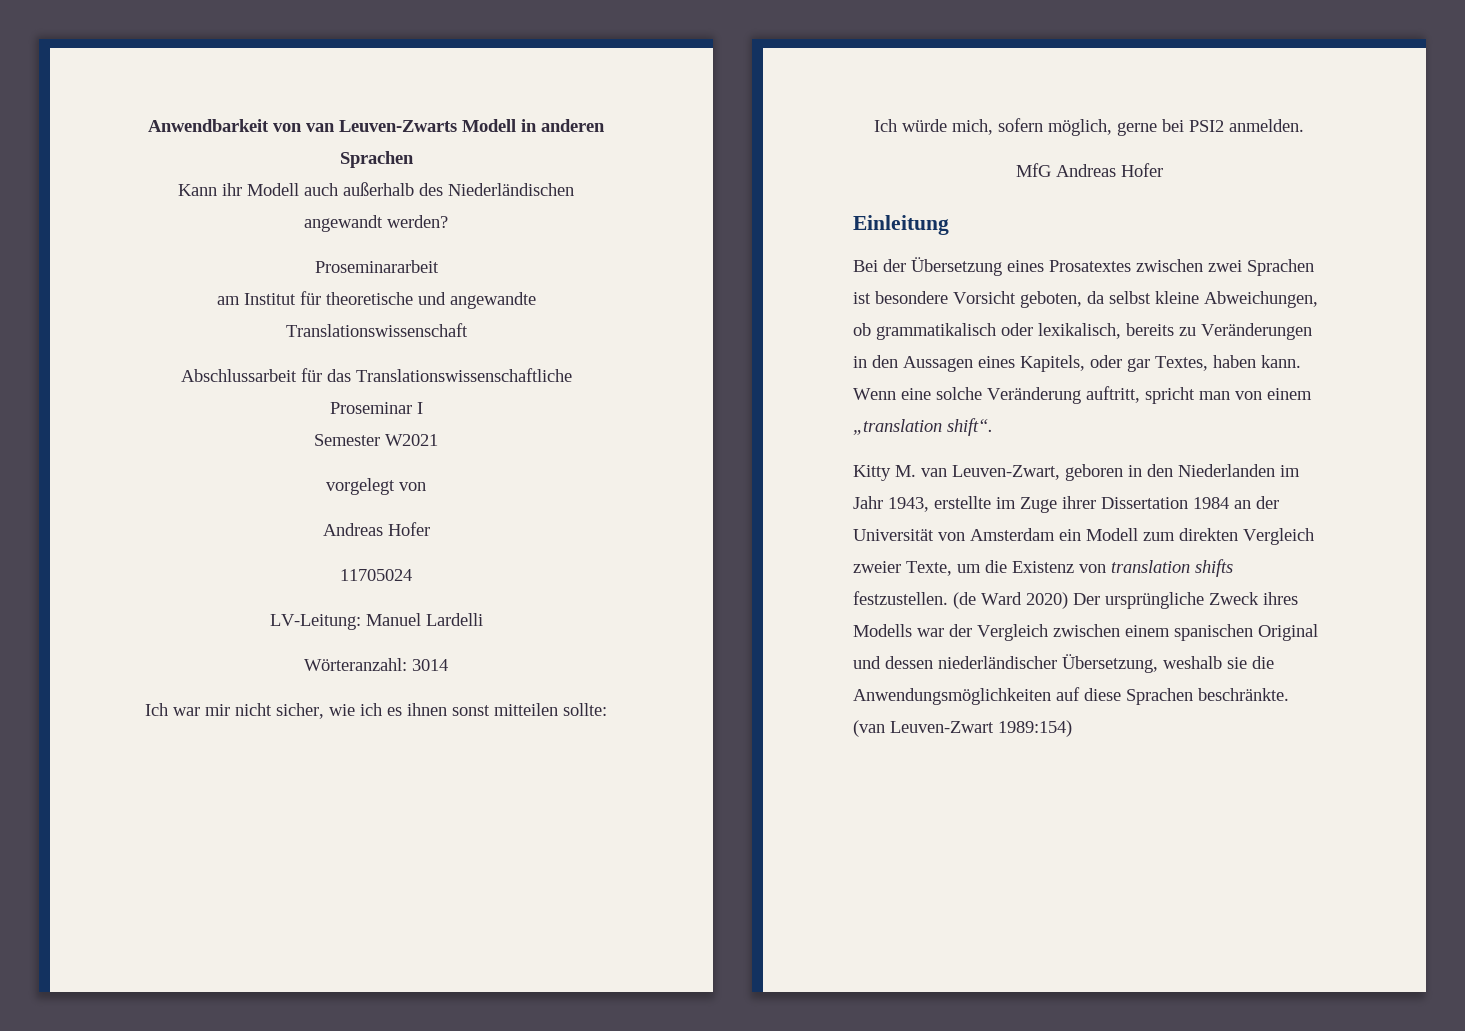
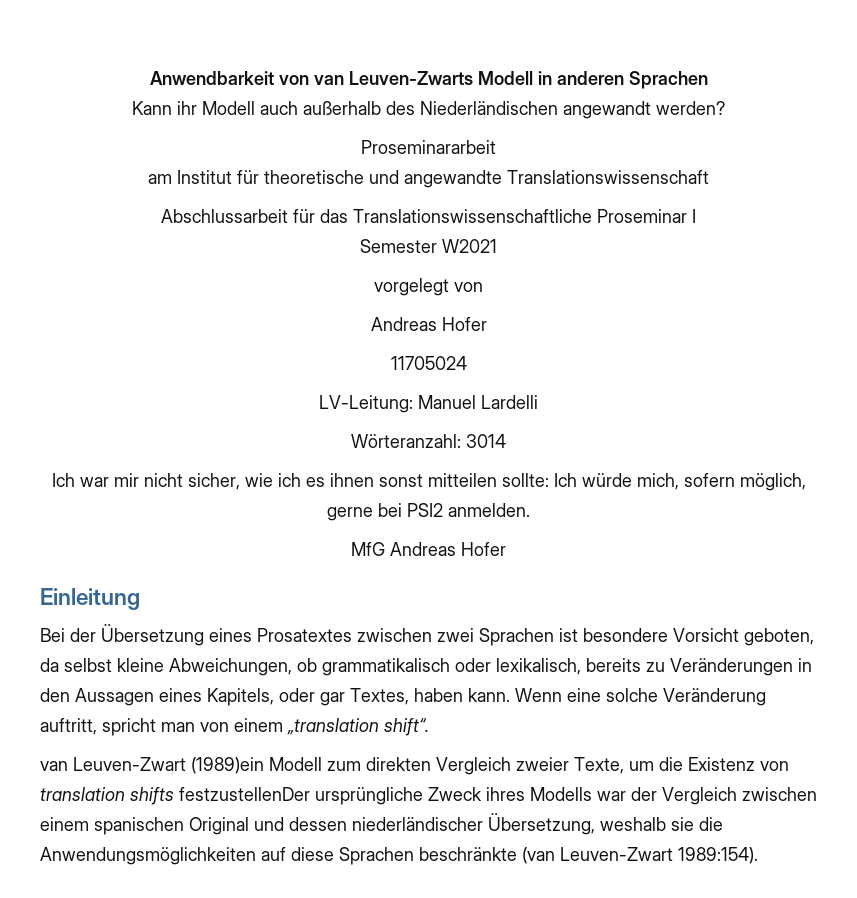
[853,464,1300,481] [853,496,1279,513] [853,528,1081,541] Kitty M. van Leuven-Zwart, geboren in den Niederlanden im Jahr 1943, erstellte im Zuge ihrer Dissertation 1984 an der Universität von Amsterdam ein -> [40,757,264,774] van Leuven-Zwart (1989)ein
[853,591,1100,609] festzustellen. (de Ward 2020) Der -> [179,787,310,801] festzustellenDer
[1198,688,1289,701] beschränkte. -> [419,847,517,861] beschränkte
[998,720,1072,737] 1989:154) -> [678,847,758,864] 1989:154).

